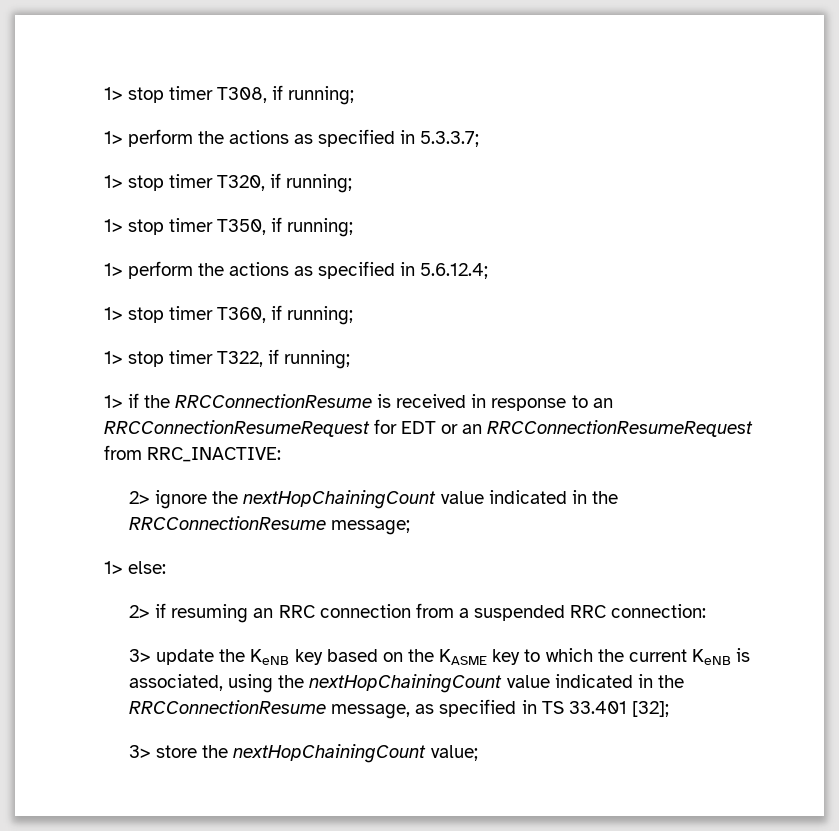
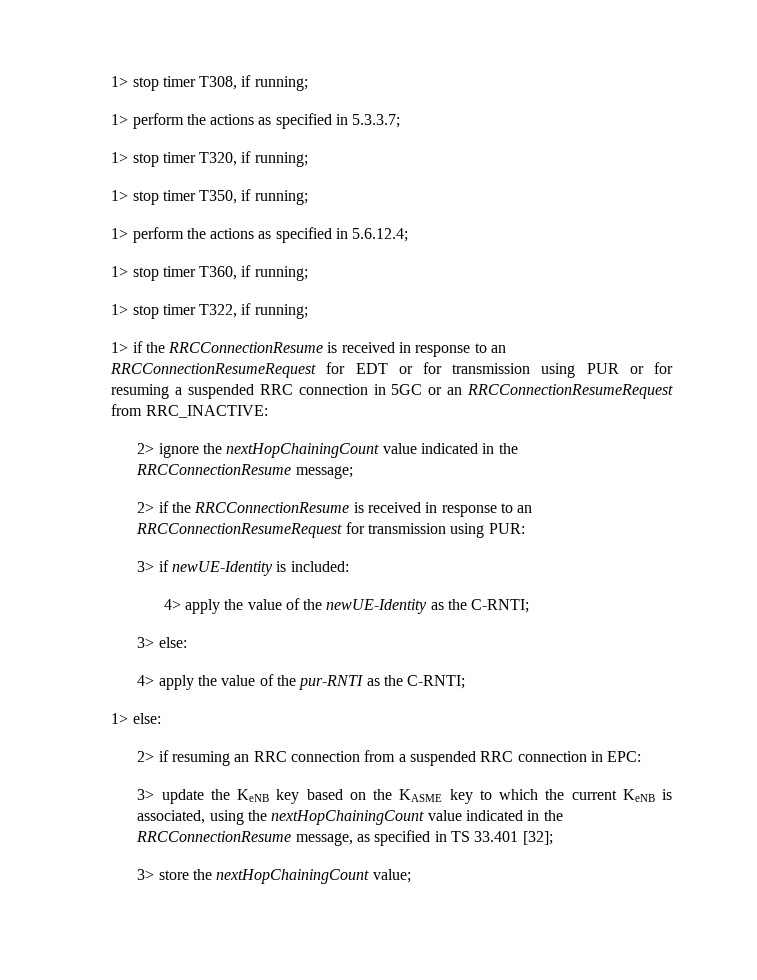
(458, 429) none -> [422,362,674,378] [111,384,443,399] for transmission using PUR or for resuming a suspended RRC connection in 5GC or
(411, 527) none -> [137,501,533,517] [136,522,525,538] [137,560,349,576] [163,598,530,614] [137,637,187,648] [137,674,466,690] // 2> if the RRCConnectionResume is received in response to an RRCConnectionResumeRequest for transmission using PUR: // 3> if newUE-Identity is included: // 4> apply the value of the newUE-Identity as the C-RNTI; // 3> else: // 4> apply the value of the pur-RNTI as the C-RNTI;
[611,604,707,618] connection: -> [517,751,642,762] connection in EPC:

